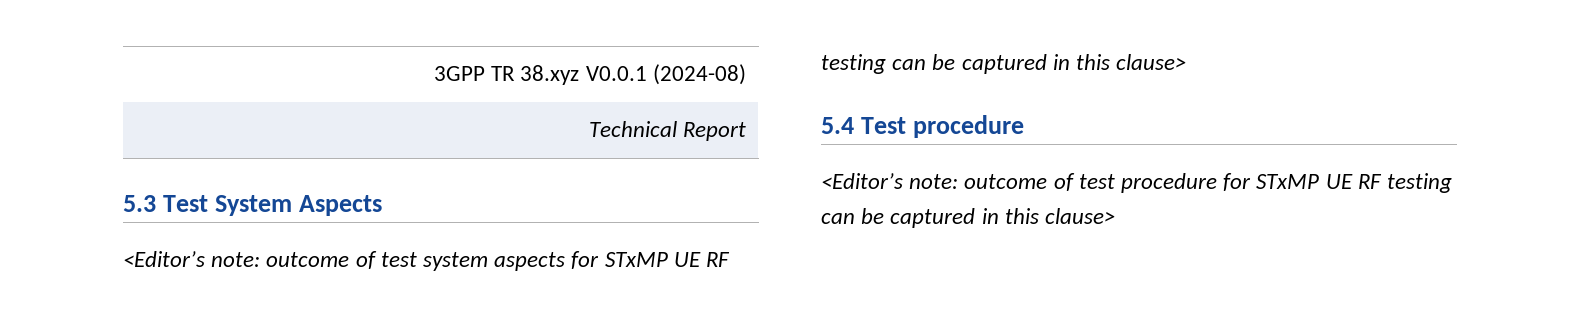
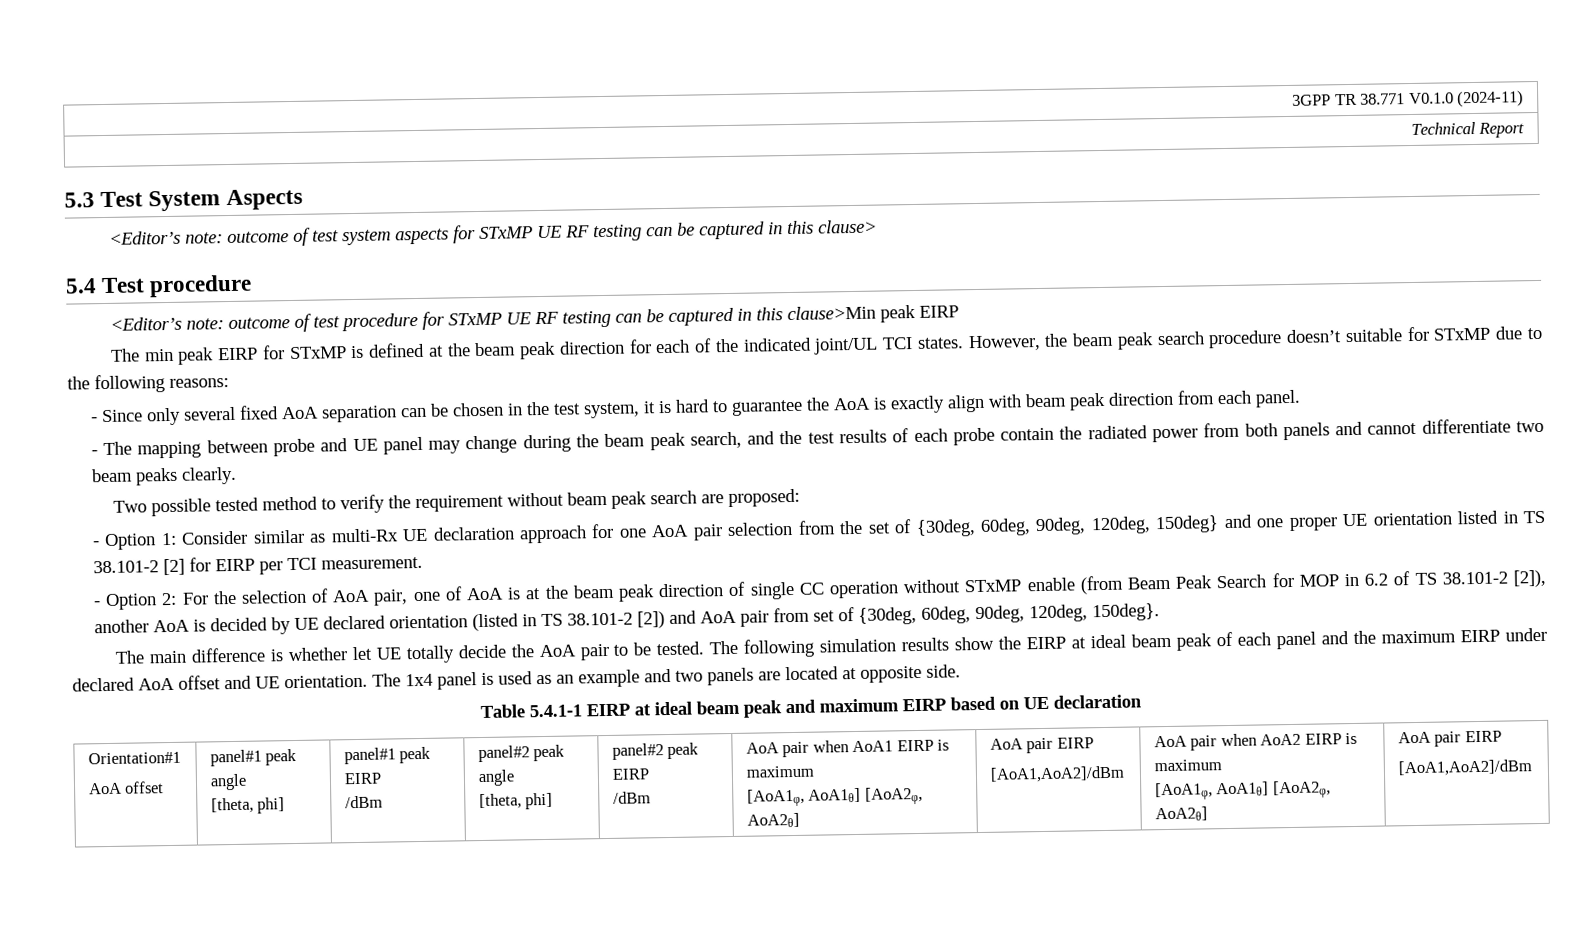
[520,64,746,85] 38.xyz V0.0.1 (2024-08) -> [1360,90,1525,108] 38.771 V0.1.0 (2024-11)
[1045,208,1116,224] clause> -> [786,304,959,323] [110,326,1544,365] [67,374,229,394] [90,389,1301,426] [90,418,1544,459] [90,466,237,486] [112,488,800,517] [92,510,1545,551] [92,556,423,576] [93,569,1548,611] [93,603,1160,635] [114,627,1547,664] [72,664,961,692] [479,694,1142,719] [87,751,181,765] [87,781,165,795] [209,748,298,767] [209,773,247,791] [210,797,286,814] [343,746,432,765] [343,772,382,785] [344,795,383,809] [477,744,566,763] [477,769,515,787] [478,792,554,810] [611,742,700,760] [611,768,649,780] [612,791,651,804] [745,739,950,758] [745,765,814,778] [746,786,923,807] [746,812,800,828] [989,737,1094,754] [989,765,1125,783] [1153,732,1358,751] [1153,759,1222,772] [1154,780,1331,801] [1154,806,1208,822] [1397,730,1502,747] [1397,759,1533,777] clause>Min peak EIRP // The min peak EIRP for STxMP is defined at the beam peak direction for each of the indicated joint/UL TCI states. However, the beam peak search procedure doesn’t suitable for STxMP due to the following reasons: // - Since only several fixed AoA separation can be chosen in the test system, it is hard to guarantee the AoA is exactly align with beam peak direction from each panel. // - The mapping between probe and UE panel may change during the beam peak search, and the test results of each probe contain the radiated power from both panels and cannot differentiate two beam peaks clearly. // Two possible tested method to verify the requirement without beam peak search are proposed: // - Option 1: Consider similar as multi-Rx UE declaration approach for one AoA pair selection from the set of {30deg, 60deg, 90deg, 120deg, 150deg} and one proper UE orientation listed in TS 38.101-2 [2] for EIRP per TCI measurement. // - Option 2: For the selection of AoA pair, one of AoA is at the beam peak direction of single CC operation without STxMP enable (from Beam Peak Search for MOP in 6.2 of TS 38.101-2 [2]), another AoA is decided by UE declared orientation (listed in TS 38.101-2 [2]) and AoA pair from set of {30deg, 60deg, 90deg, 120deg, 150deg}. // The main difference is whether let UE totally decide the AoA pair to be tested. The following simulation results show the EIRP at ideal beam peak of each panel and the maximum EIRP under declared AoA offset and UE orientation. The 1x4 panel is used as an example and two panels are located at opposite side. // Table 5.4.1-1 EIRP at ideal beam peak and maximum EIRP based on UE declaration // Orientation#1 // AoA offset | panel#1 peak angle // [theta, phi] | panel#1 peak EIRP // /dBm | panel#2 peak angle // [theta, phi] | panel#2 peak EIRP // /dBm | AoA pair when AoA1 EIRP is maximum // [AoA1φ, AoA1θ] [AoA2φ, AoA2θ] | AoA pair EIRP // [AoA1,AoA2]/dBm | AoA pair when AoA2 EIRP is maximum // [AoA1φ, AoA1θ] [AoA2φ, AoA2θ] | AoA pair EIRP // [AoA1,AoA2]/dBm

